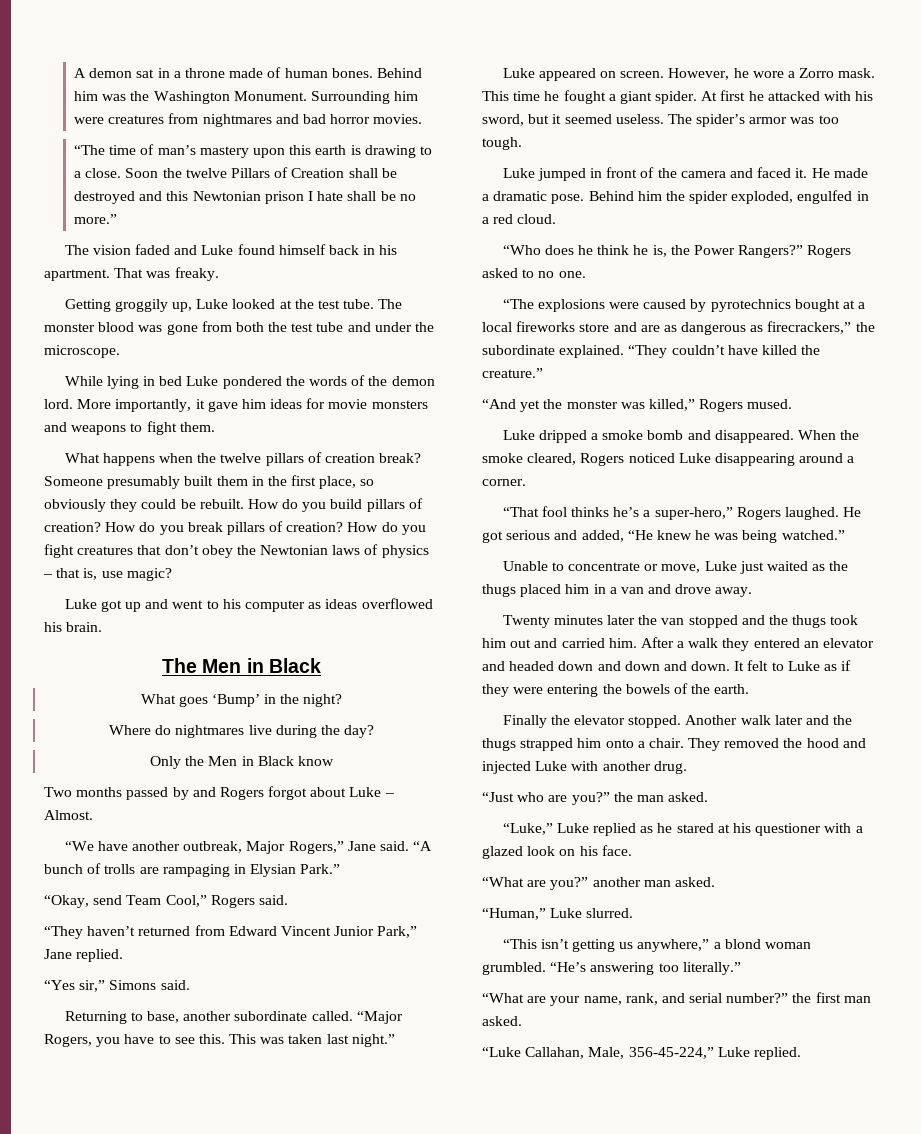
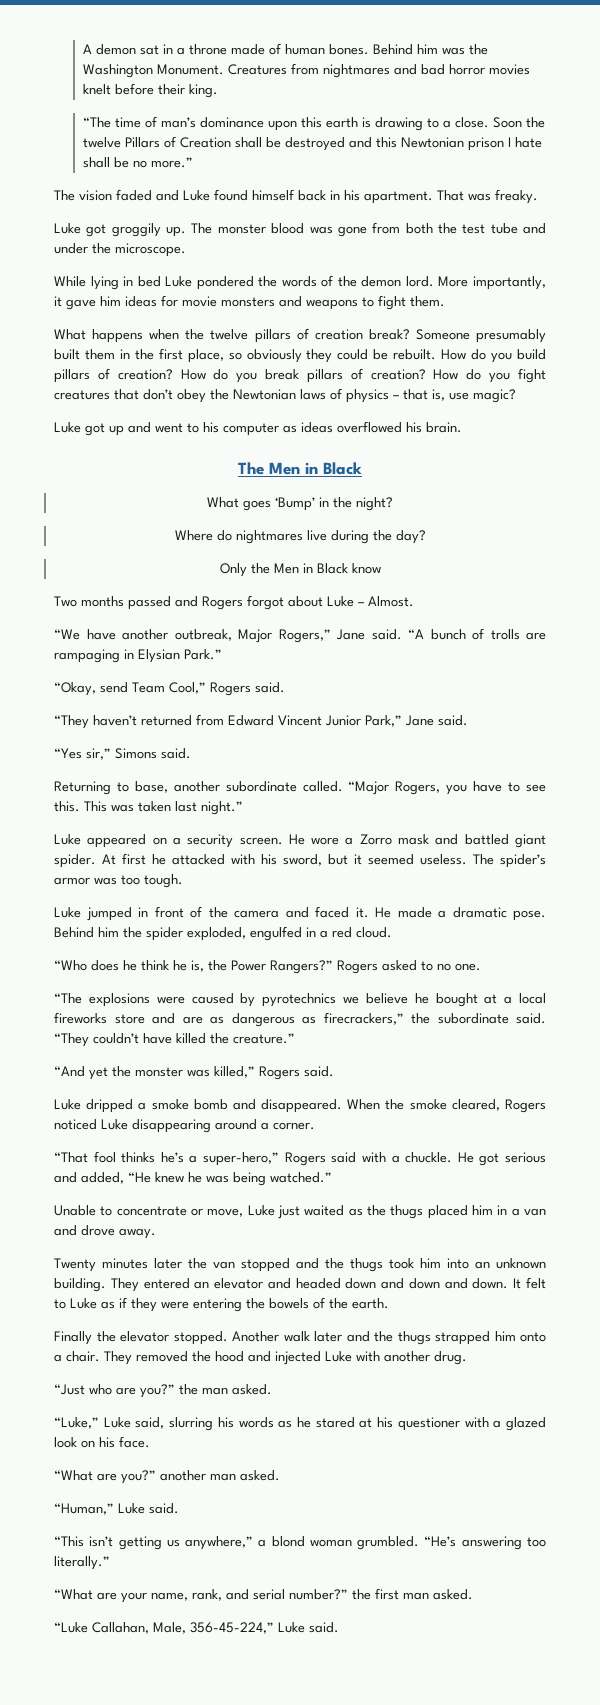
[311,91,419,104] [74,115,165,124] Surrounding him were creatures -> [227,64,287,75] Creatures
[373,114,423,124] movies. -> [488,64,530,75] [82,83,218,98] movies knelt before their king.
[199,146,249,158] mastery -> [199,117,264,128] dominance
[64,299,375,312] Getting groggily up, Luke looked at the test tube. -> [54,223,187,237] Luke got groggily up.
[172,787,189,800] by -> (171, 603) none
[76,949,124,962] replied. -> [438,715,468,726] said.
[620,68,876,80] [482,90,616,104] screen. However, he wore a Zorro mask. This time he fought a -> [172,834,509,848] a security screen. He wore a Zorro mask and battled
(791, 305) none -> [343,993,429,1004] we believe he
[559,345,625,358] explained. -> [516,1013,546,1024] said.
[747,399,793,409] mused. -> [304,1066,334,1077] said.
[784,507,839,520] laughed. -> [331,1152,453,1163] said with a chuckle.
[510,637,750,651] out and carried him. After a walk they -> [447,1258,546,1269] [54,1278,139,1292] into an unknown building. They
[593,823,637,836] replied -> [135,1417,274,1431] said, slurring his words
[586,908,634,918] slurred. -> [149,1503,179,1514] said.
[753,1047,801,1060] replied. -> [309,1622,339,1633] said.

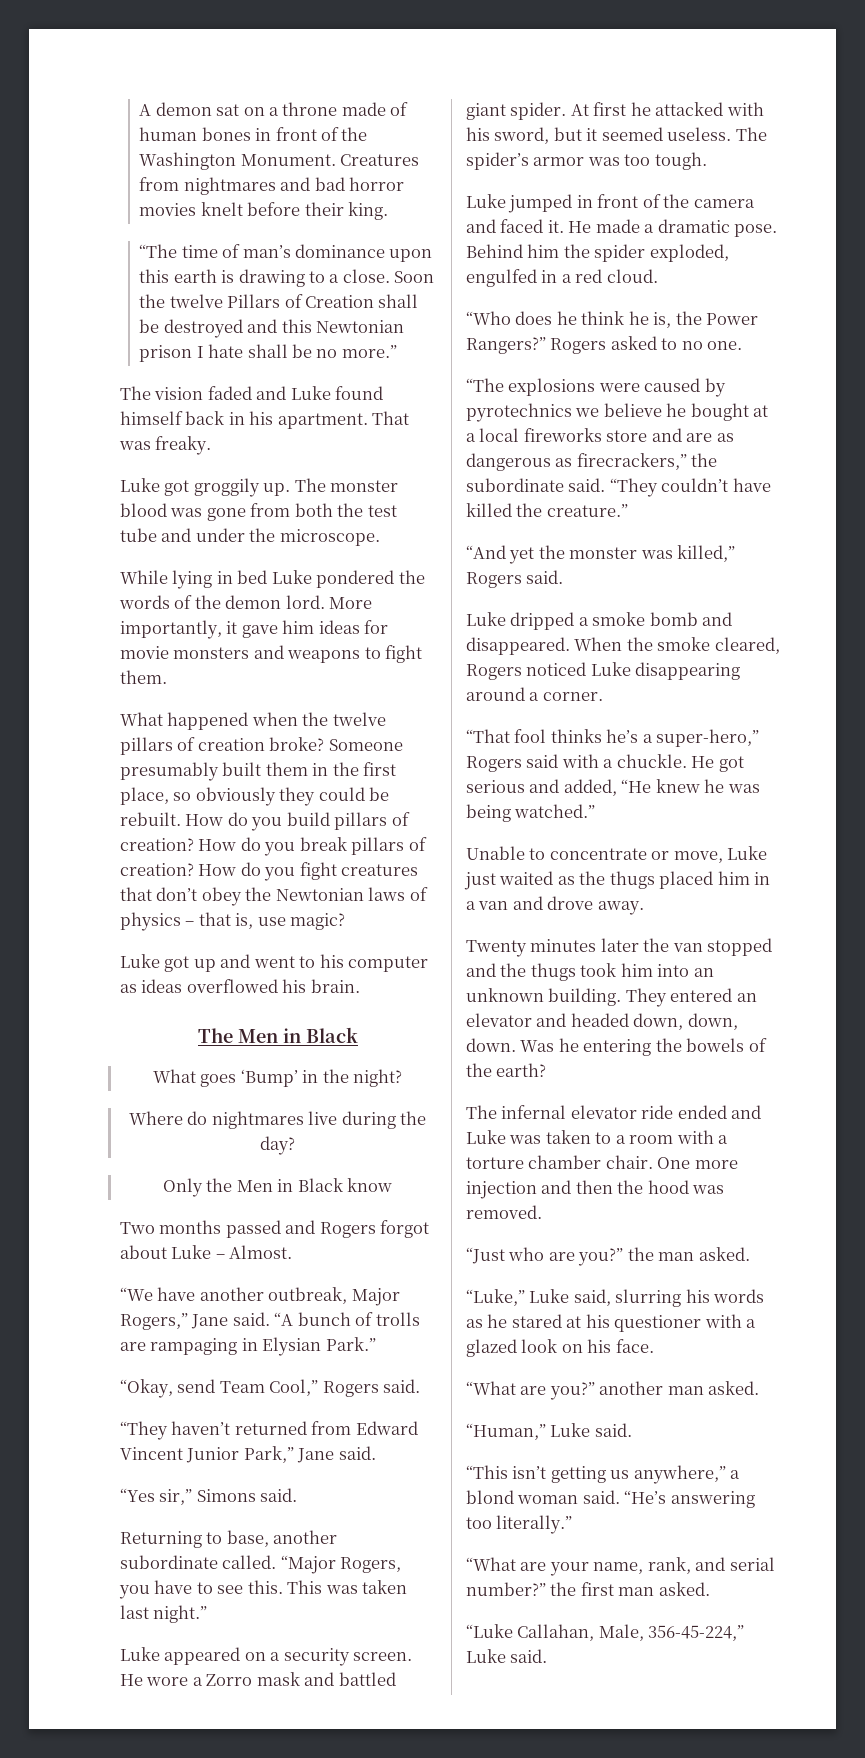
[162,44,173,54] in -> [243,107,265,116] on
[328,44,465,55] bones. Behind him was -> [201,127,339,141] bones in front of
[92,329,144,343] happens -> [167,712,249,730] happened
[368,329,410,340] break? -> [269,737,325,751] broke?
[345,1277,546,1289] [54,1297,189,1312] down and down and down. It felt to Luke as if they were -> [633,1013,738,1030] [466,1038,579,1052] down, down, down. Was he
[352,1298,389,1309] [54,1331,546,1345] [54,1351,467,1365] earth. // Finally the elevator stopped. Another walk later and the thugs strapped him onto a chair. They removed the hood and injected Luke with another drug. -> [496,1063,547,1077] [466,1105,762,1119] [466,1130,729,1144] [466,1155,738,1169] [466,1180,725,1199] [466,1205,542,1219] earth? // The infernal elevator ride ended and Luke was taken to a room with a torture chamber chair. One more injection and then the hood was removed.
[357,1536,420,1550] grumbled. -> [582,1490,620,1504] said.

